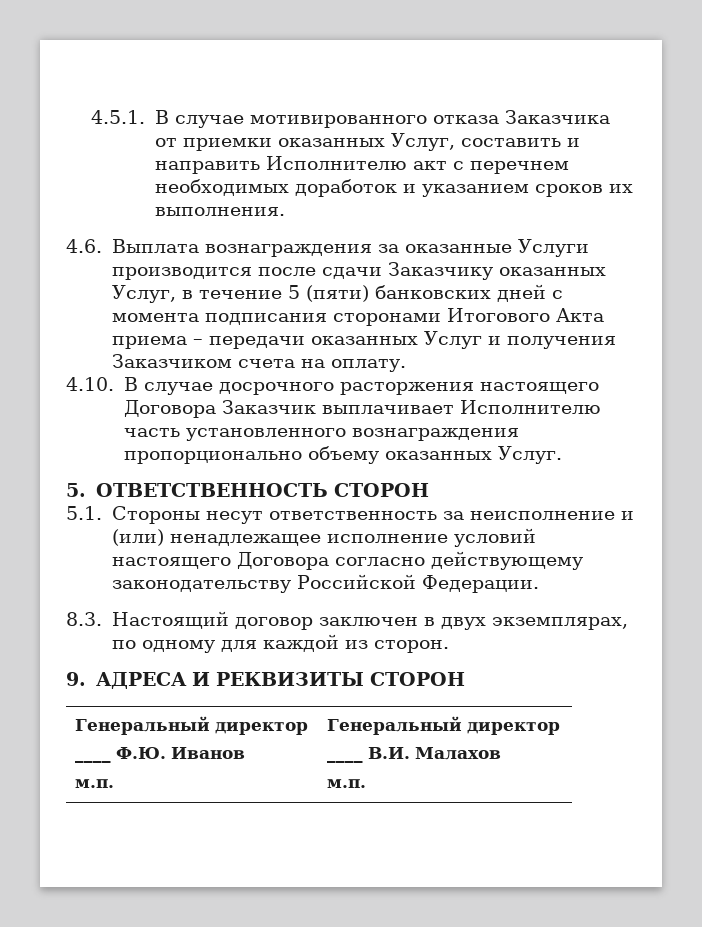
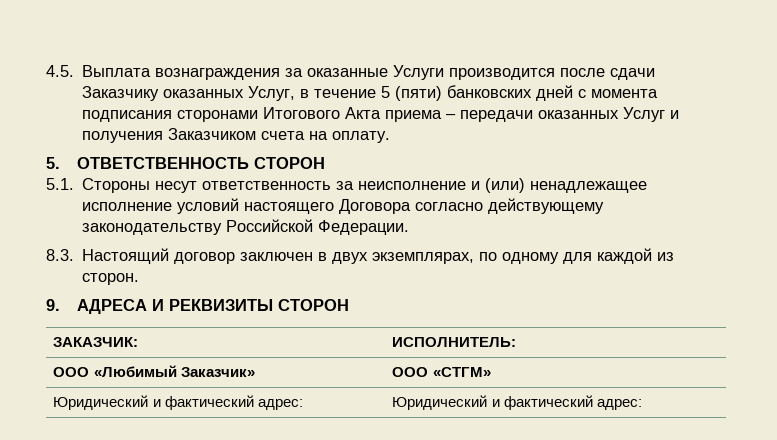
[91,110,610,128] [154,133,580,151] [154,156,569,174] [154,179,633,197] [154,207,285,216] [66,239,102,253] 4.5.1. В случае мотивированного отказа Заказчика от приемки оказанных Услуг, составить и направить Исполнителю акт с перечнем необходимых доработок и указанием сроков их выполнения. // 4.6. -> [46,65,74,77] 4.5.
[66,377,599,395] [123,400,601,418] [123,428,519,441] [123,446,562,464] // 4.10. В случае досрочного расторжения настоящего Договора Заказчик выплачивает Исполнителю часть установленного вознаграждения пропорционально объему оказанных Услуг. -> (391, 137) none
[74,716,308,735] [74,759,111,763] [115,747,245,759] [74,779,114,788] [326,716,560,735] [326,759,363,763] [367,747,501,760] [326,779,366,788] Генеральный директор // ____ Ф.Ю. Иванов // м.п. | Генеральный директор // ____ В.И. Малахов // м.п. -> [53,337,139,347] [392,337,517,347] [53,365,255,377] [392,367,491,377] [53,395,303,410] [392,395,642,410] ЗАКАЗЧИК: | ИСПОЛНИТЕЛЬ: // ООО «Любимый Заказчик» | ООО «СТГМ» // Юридический и фактический адрес: | Юридический и фактический адрес:

